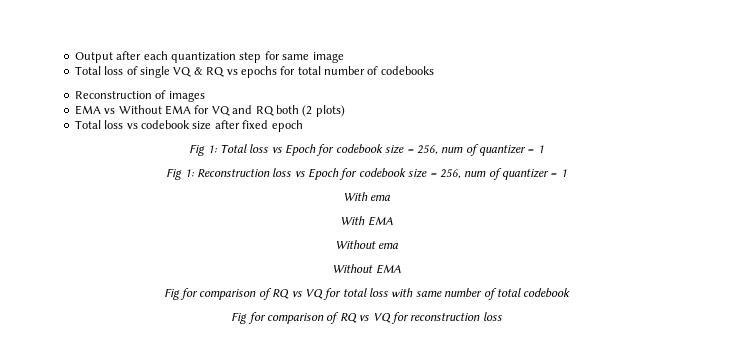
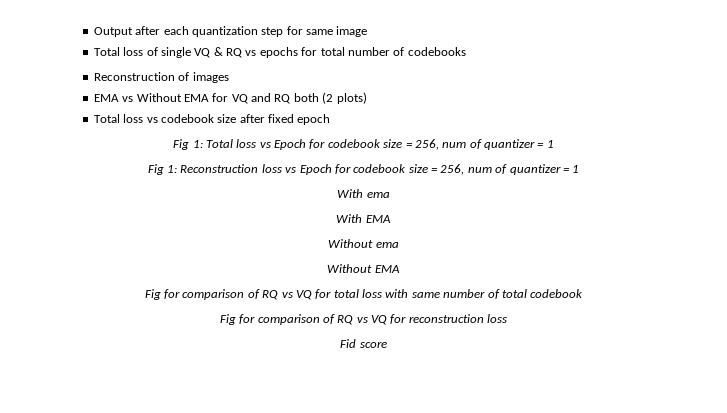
(502, 316) none -> [340,339,387,348] // Fid score

